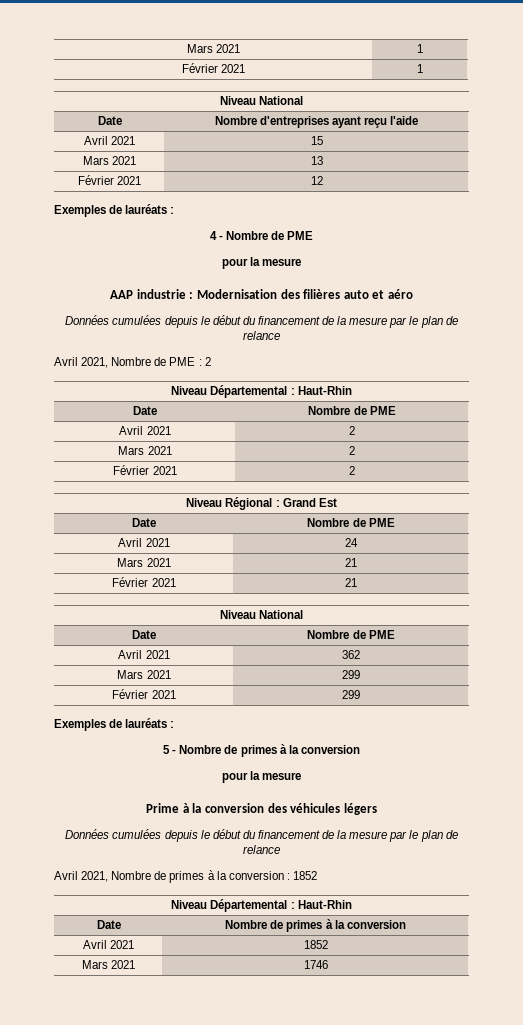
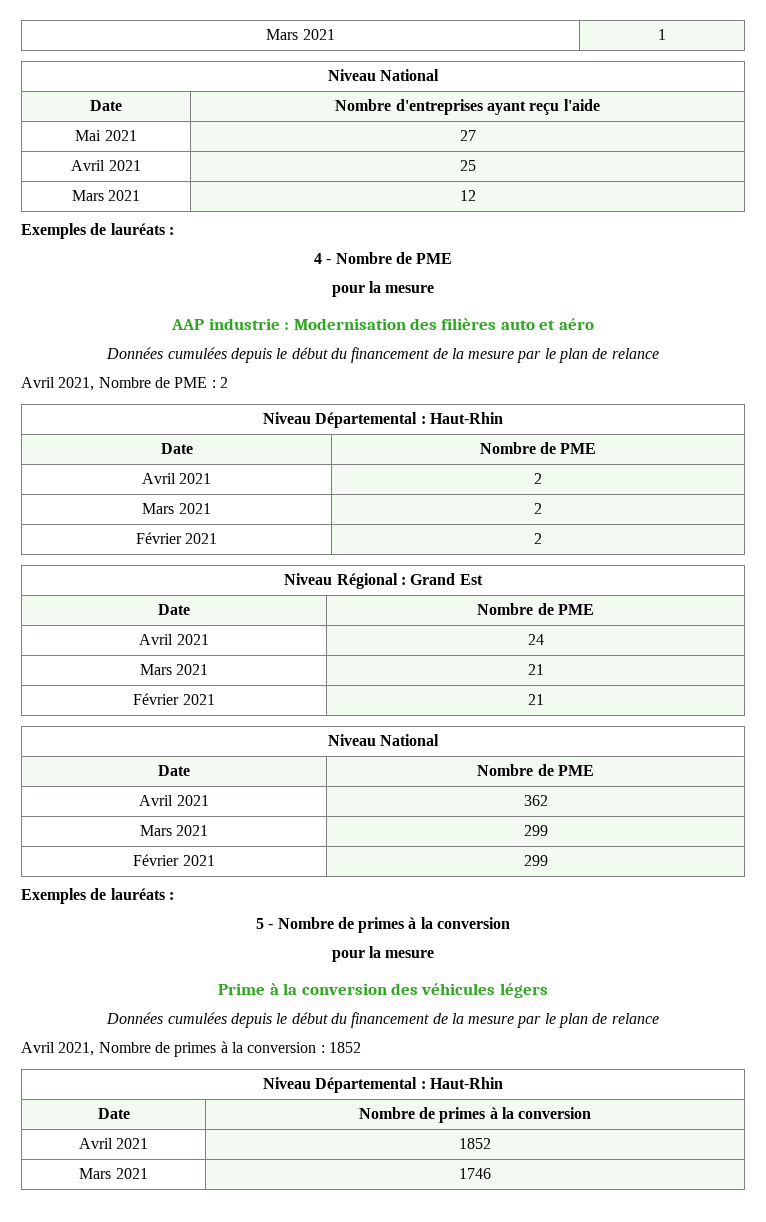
[181,63,246,73] [417,64,423,73] // Février 2021 | 1 -> (666, 34) none
[83,136,136,145] [310,136,323,145] [82,156,137,165] [310,156,323,165] [77,175,142,185] // Avril 2021 | 15 // Mars 2021 | 13 // Février 2021 -> [75,130,137,141] [459,130,476,141] [71,160,141,171] [459,160,476,171] [71,190,141,201] // Mai 2021 | 27 // Avril 2021 | 25 // Mars 2021

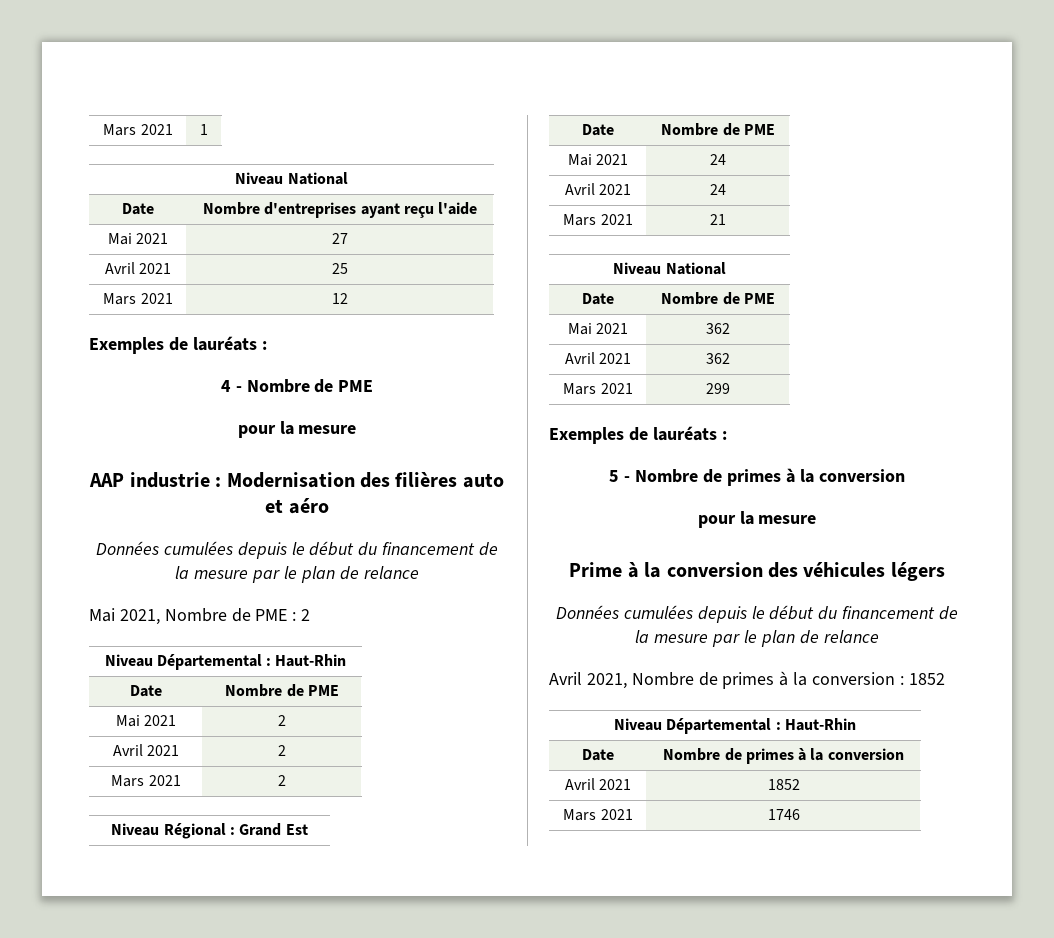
[21,377,55,388] Avril -> [89,608,115,622] Mai
(597, 448) none -> [115,715,177,727] [278,715,286,726] // Mai 2021 | 2
[135,532,218,544] [534,533,542,544] // Février 2021 | 2 -> (286, 780) none
(594, 609) none -> [567,154,629,166] [710,154,726,165] // Mai 2021 | 24
[133,693,215,705] [527,694,544,705] // Février 2021 | 21 -> (726, 219) none
(594, 770) none -> [567,323,629,335] [706,323,730,334] // Mai 2021 | 362
[133,854,215,866] [523,855,548,866] // Février 2021 | 299 -> (730, 388) none

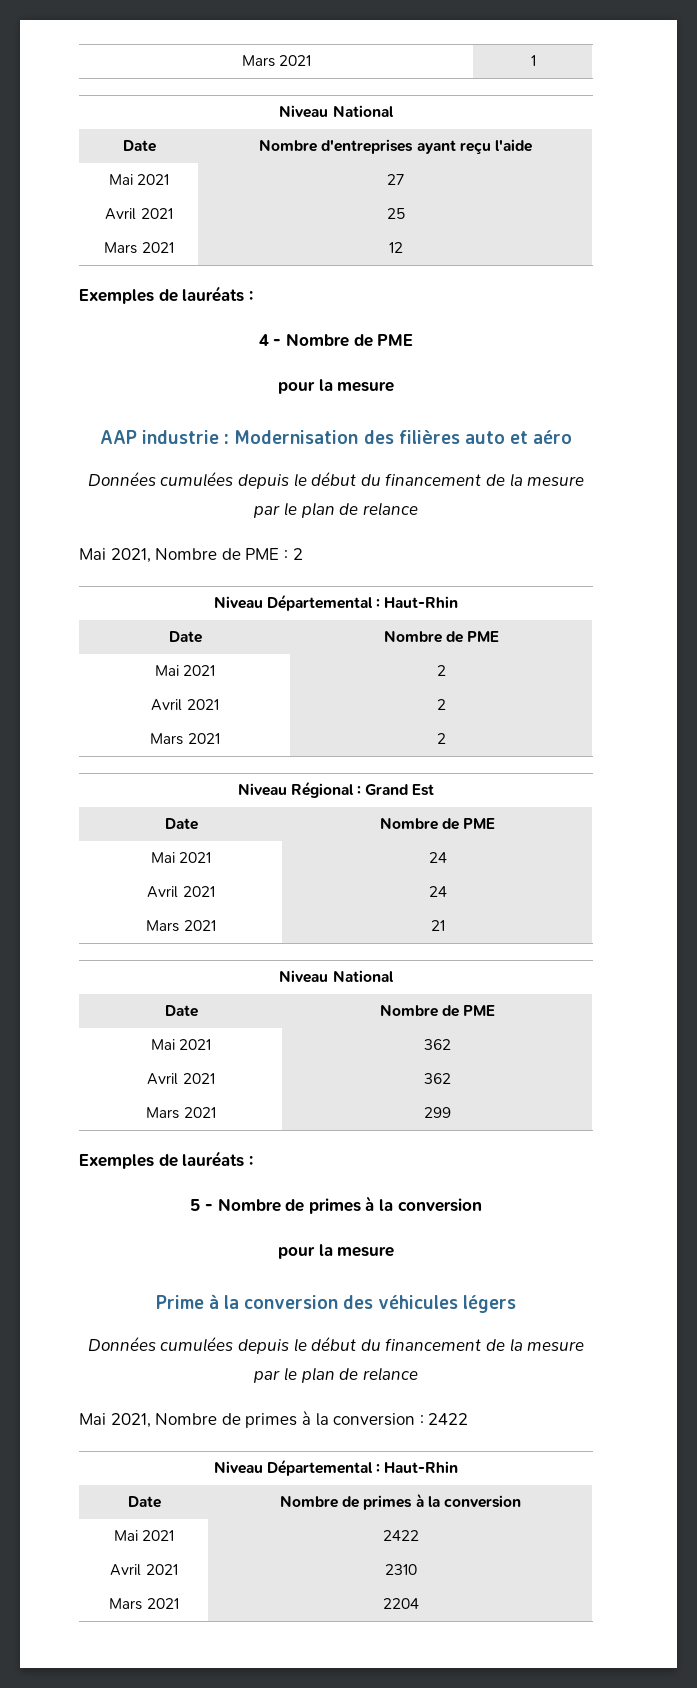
[549,672,582,685] Avril -> [79,1413,106,1425] Mai
[908,673,945,685] 1852 -> [428,1413,469,1425] 2422
[564,778,632,790] [767,779,800,790] [563,809,633,821] [767,809,800,820] // Avril 2021 | 1852 // Mars 2021 | 1746 -> [113,1530,175,1541] [382,1530,419,1541] [110,1564,178,1576] [384,1564,417,1575] [109,1598,179,1610] [382,1598,419,1609] // Mai 2021 | 2422 // Avril 2021 | 2310 // Mars 2021 | 2204

